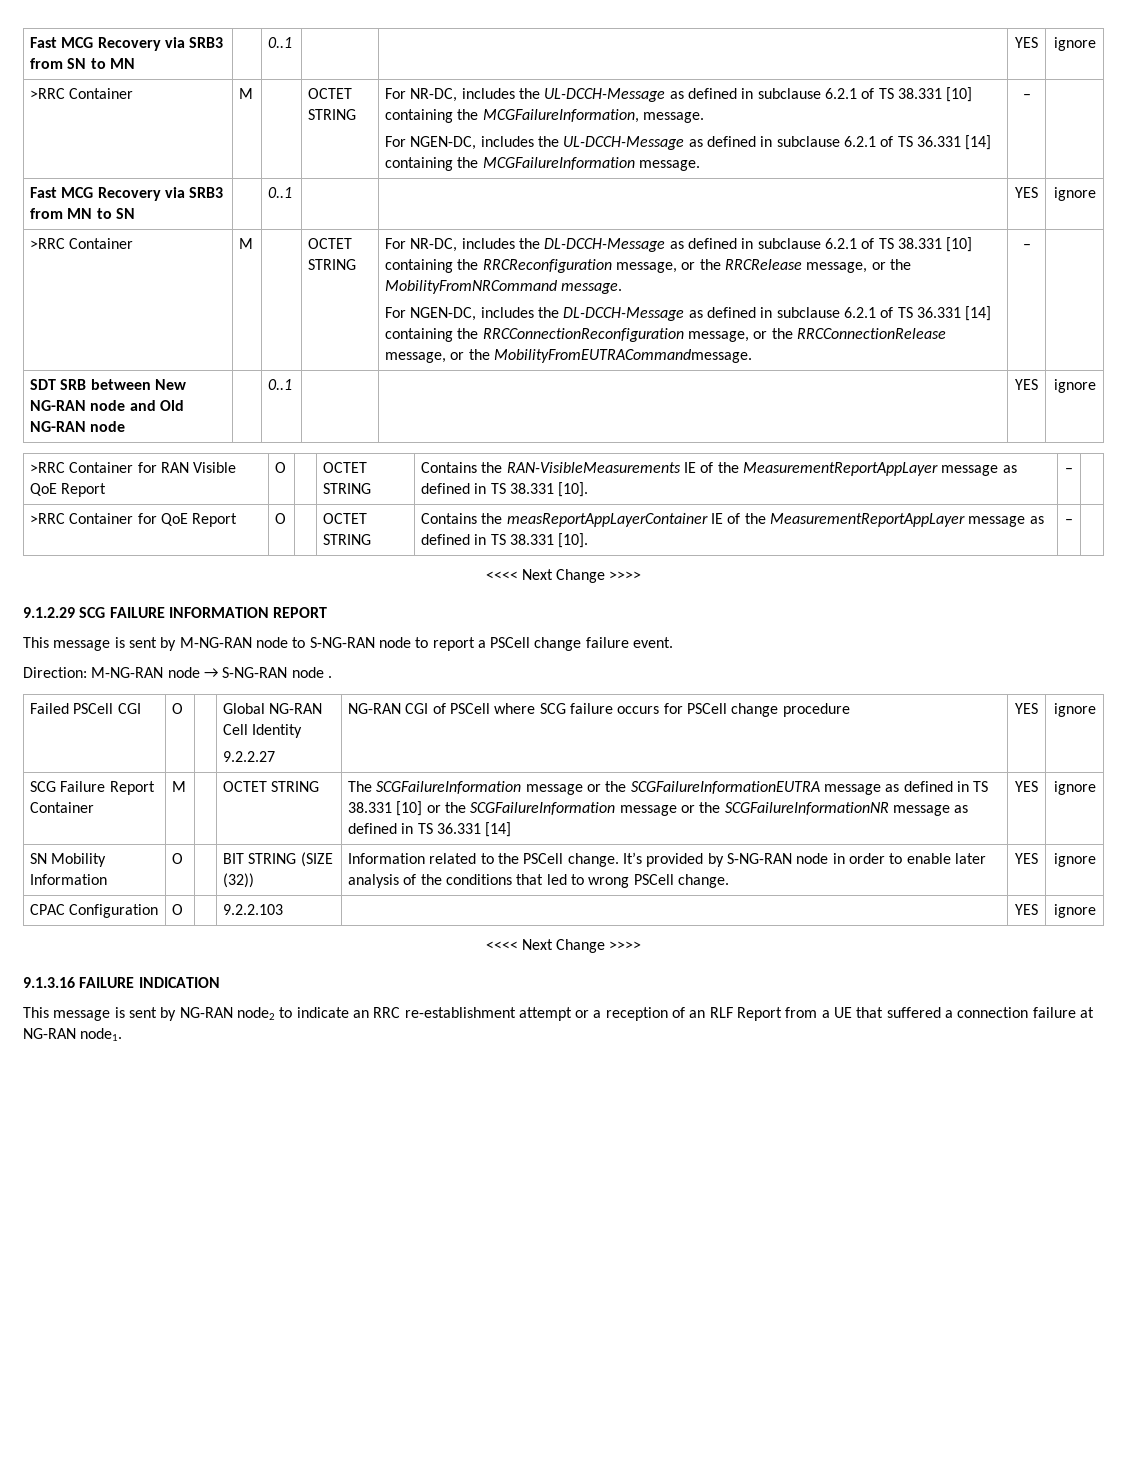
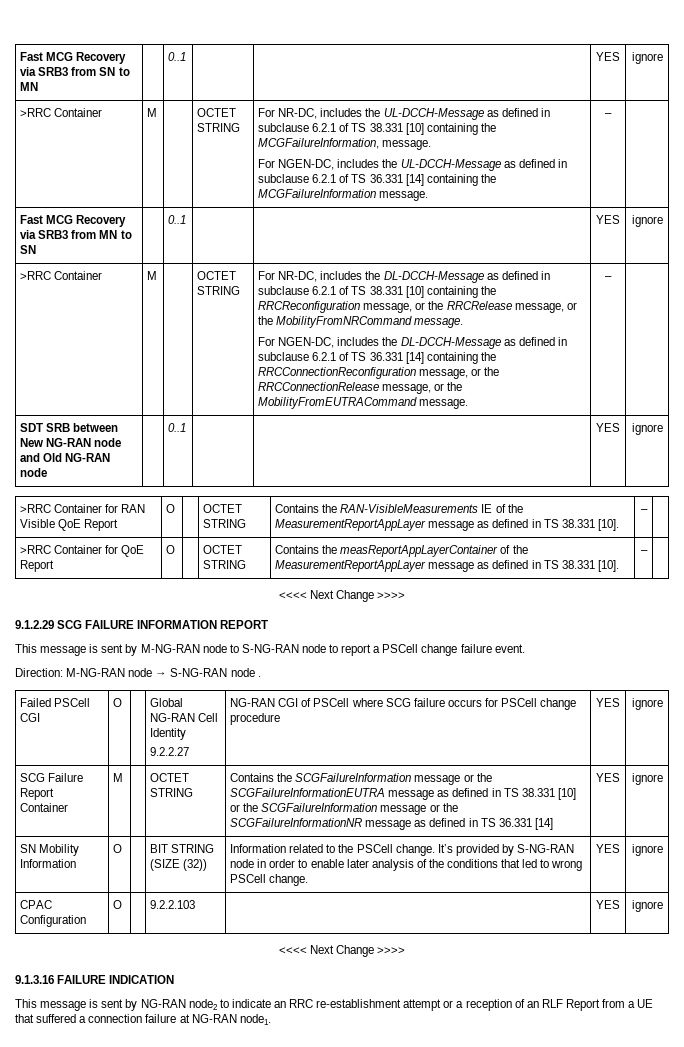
[493,349,752,363] MobilityFromEUTRACommandmessage. -> [258,397,469,409] MobilityFromEUTRACommand message.
[710,513,723,524] IE -> (499, 551) none
[348,781,373,792] The -> [230,773,293,782] Contains the

